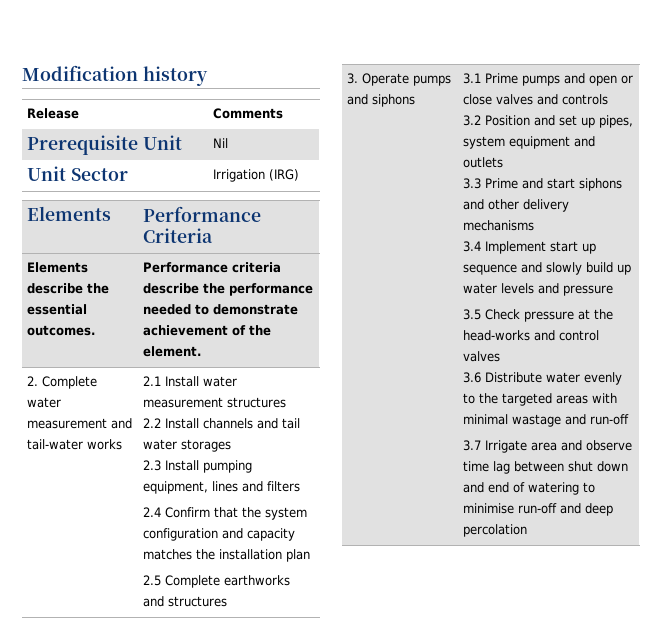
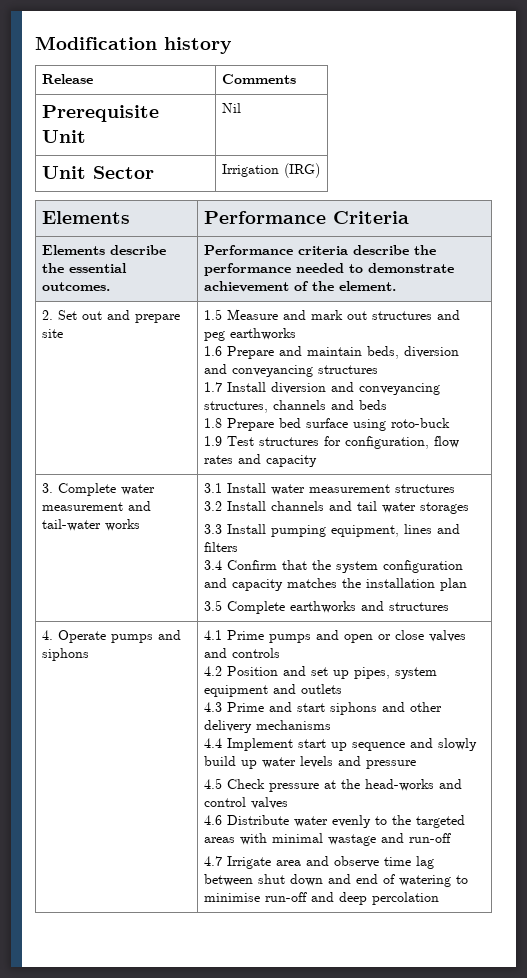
(39, 381) none -> [57,310,180,323] [41,329,63,338] [203,309,460,320] [203,328,296,341] [203,346,459,359] [203,364,378,377] [203,382,440,395] [203,400,387,413] [203,418,450,431] [203,436,459,449] [203,454,317,467] [41,483,53,493] Set out and prepare site | 1.5 Measure and mark out structures and peg earthworks // 1.6 Prepare and maintain beds, diversion and conveyancing structures // 1.7 Install diversion and conveyancing structures, channels and beds // 1.8 Prepare bed surface using roto-buck // 1.9 Test structures for configuration, flow rates and capacity // 3.
[143,376,162,386] 2.1 -> [203,483,222,493] 3.1
[143,418,162,428] 2.2 -> [203,501,222,511] 3.2
[143,460,162,471] 2.3 -> [203,524,222,534] 3.3
[143,507,162,517] 2.4 -> [203,560,222,570] 3.4
[143,575,162,586] 2.5 -> [203,600,222,611] 3.5
[347,73,359,84] 3. -> [41,630,53,640] 4.
[463,73,482,84] 3.1 -> [203,630,222,640] 4.1
[463,115,482,126] 3.2 -> [203,666,222,676] 4.2
[463,178,482,189] 3.3 -> [203,702,222,712] 4.3
[463,241,482,252] 3.4 -> [203,738,222,748] 4.4
[463,309,482,320] 3.5 -> [203,778,222,789] 4.5
[463,372,482,383] 3.6 -> [203,815,222,825] 4.6
[463,440,482,451] 3.7 -> [203,856,222,866] 4.7

